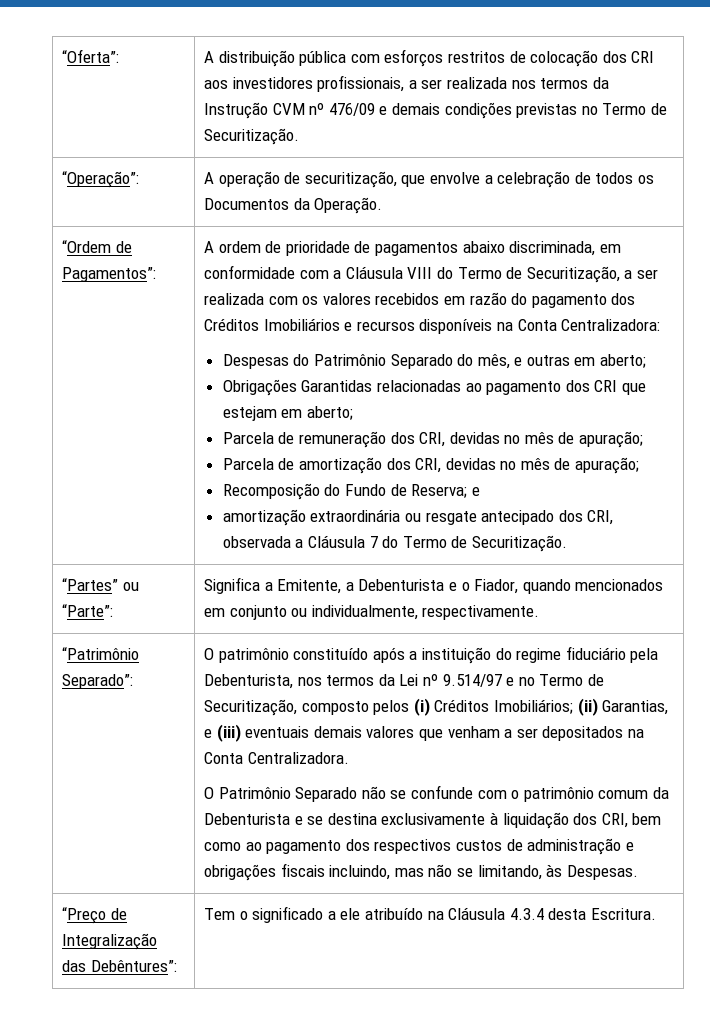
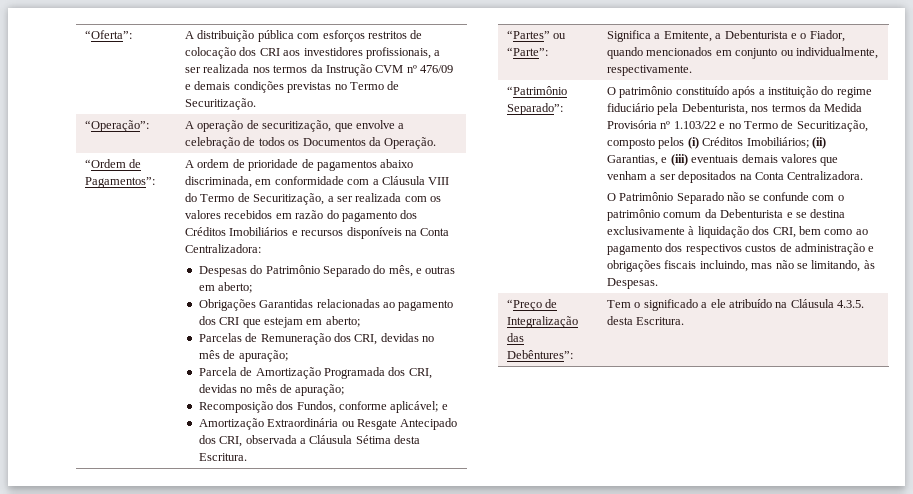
[222,431,386,448] Parcela de remuneração -> [198,333,331,345] Parcelas de Remuneração
[298,457,382,474] amortização -> [255,367,385,379] Amortização Programada
[324,484,480,498] [222,509,555,526] do Fundo de Reserva; e // amortização extraordinária ou resgate antecipado -> [276,401,448,413] [198,418,458,430] dos Fundos, conforme aplicável; e // Amortização Extraordinária ou Resgate Antecipado
[369,535,567,552] 7 do Termo de Securitização. -> [355,435,420,444] [198,453,247,461] Sétima desta Escritura.
[399,674,502,687] Lei nº 9.514/97 -> [824,103,863,112] [606,120,716,129] Medida Provisória nº 1.103/22
[509,908,544,920] 4.3.4 -> [836,300,864,308] 4.3.5.

